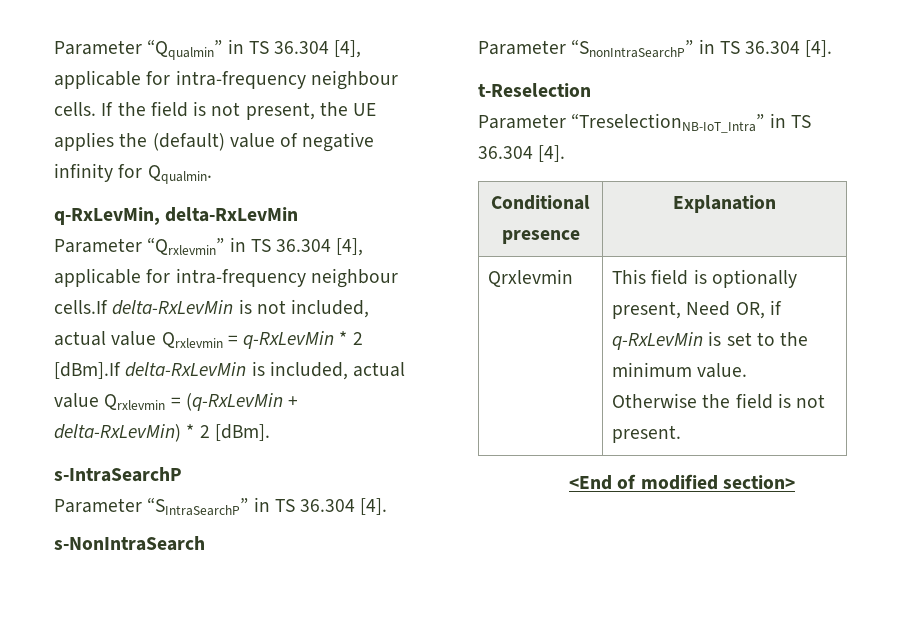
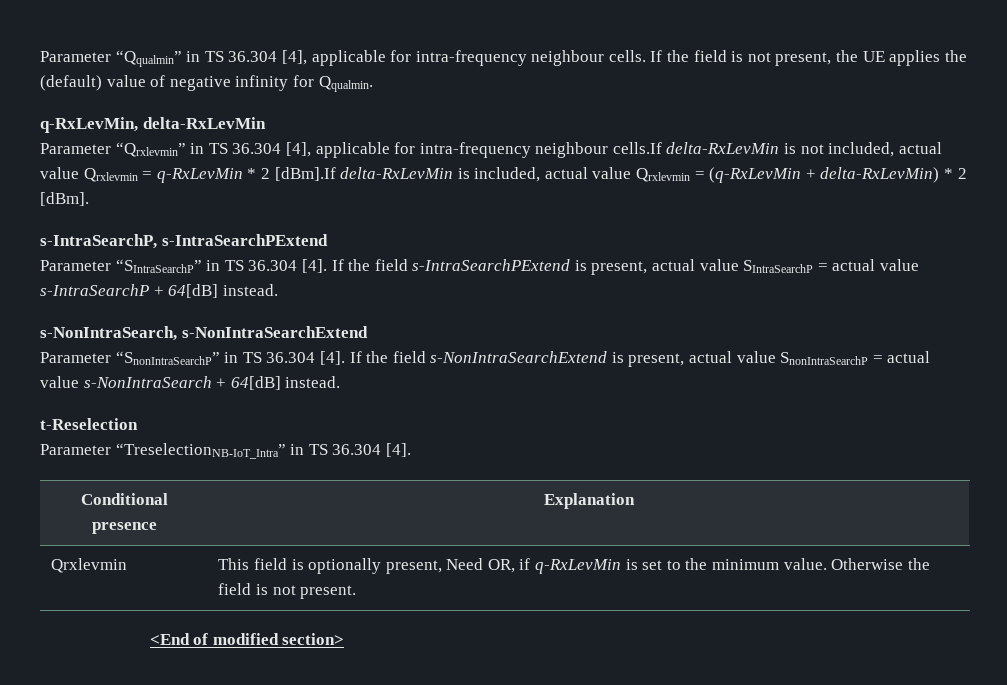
[54,467,182,482] s-IntraSearchP -> [40,234,328,249] s-IntraSearchP, s-IntraSearchPExtend
[54,536,205,551] // s-NonIntraSearch -> [331,259,920,275] [40,284,278,298] [40,326,368,341] If the field s-IntraSearchPExtend is present, actual value SIntraSearchP = actual value s-IntraSearchP + 64[dB] instead. // s-NonIntraSearch, s-NonIntraSearchExtend
(833, 48) none -> [349,351,931,367] [40,376,341,390] If the field s-NonIntraSearchExtend is present, actual value SnonIntraSearchP = actual value s-NonIntraSearch + 64[dB] instead.

